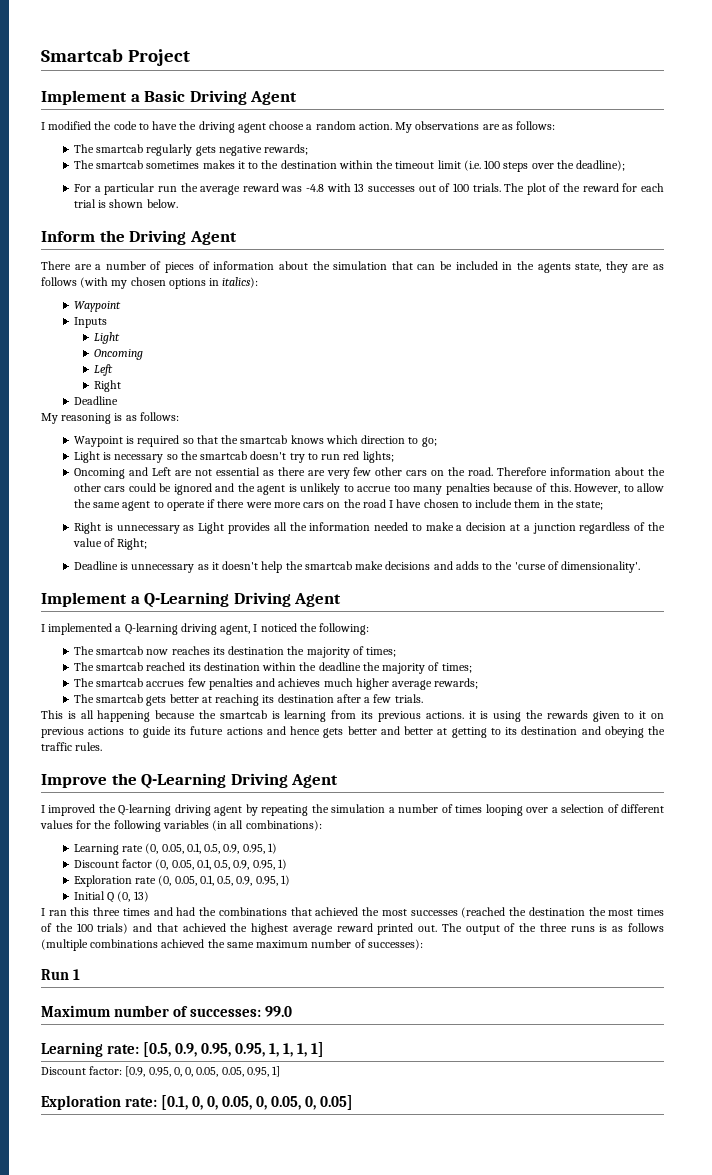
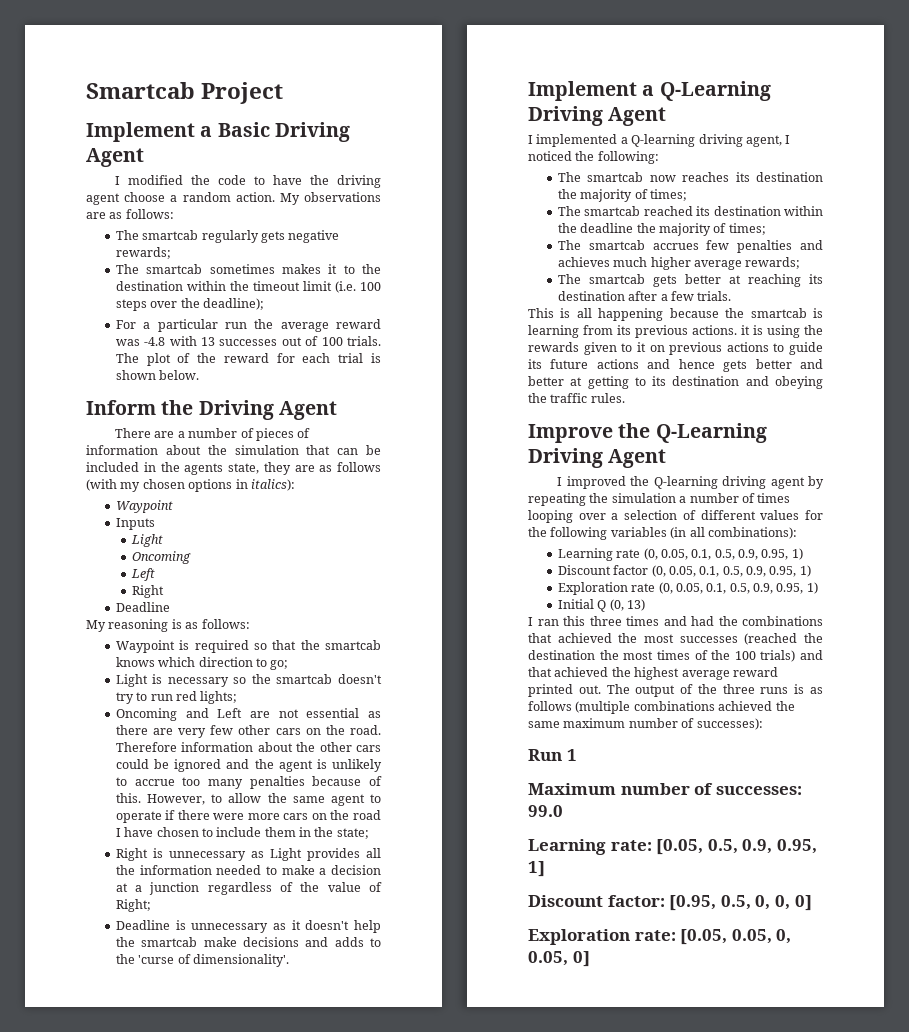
[143,1042,325,1057] [41,1066,281,1077] [0.5, 0.9, 0.95, 0.95, 1, 1, 1, 1] // Discount factor: [0.9, 0.95, 0, 0, 0.05, 0.05, 0.95, 1] -> [656,839,817,855] [528,861,545,877] [528,895,812,911] [0.05, 0.5, 0.9, 0.95, 1] // Discount factor: [0.95, 0.5, 0, 0, 0]
[161,1095,219,1110] [0.1, 0, 0, -> [680,929,728,945] [0.05,
[305,1095,354,1110] 0, 0.05] -> [572,951,590,967] 0]

